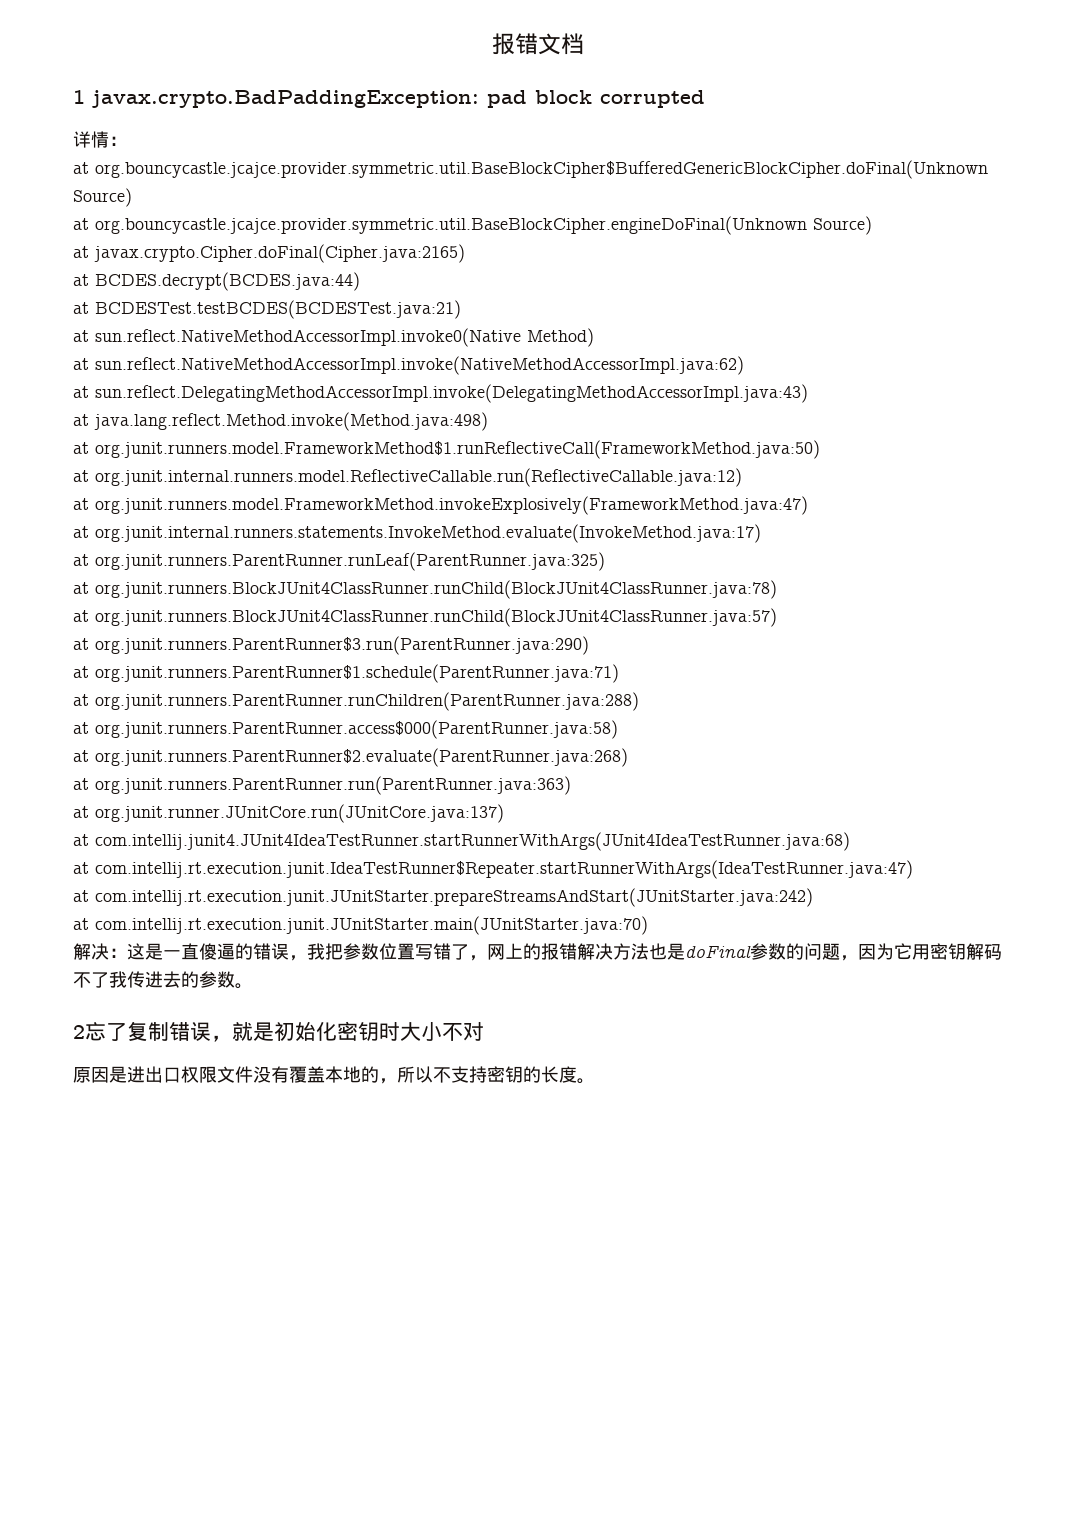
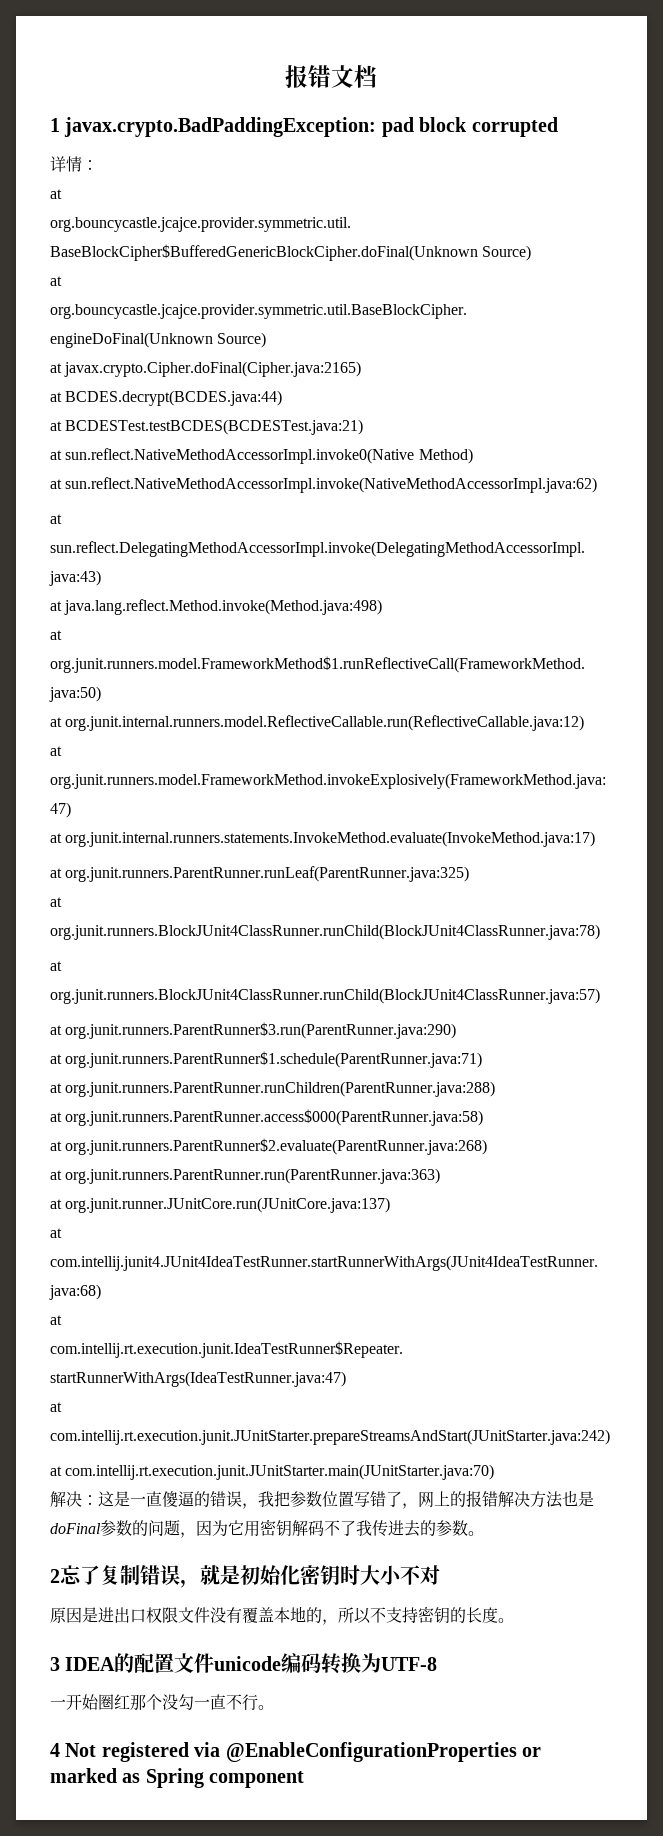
(595, 1081) none -> [50,1652,438,1674] [50,1694,274,1711] [50,1742,541,1762] [50,1768,305,1788] // 3 IDEA的配置文件unicode编码转换为UTF-8 // 一开始圈红那个没勾一直不行。 // 4 Not registered via @EnableConfigurationProperties or marked as Spring component

